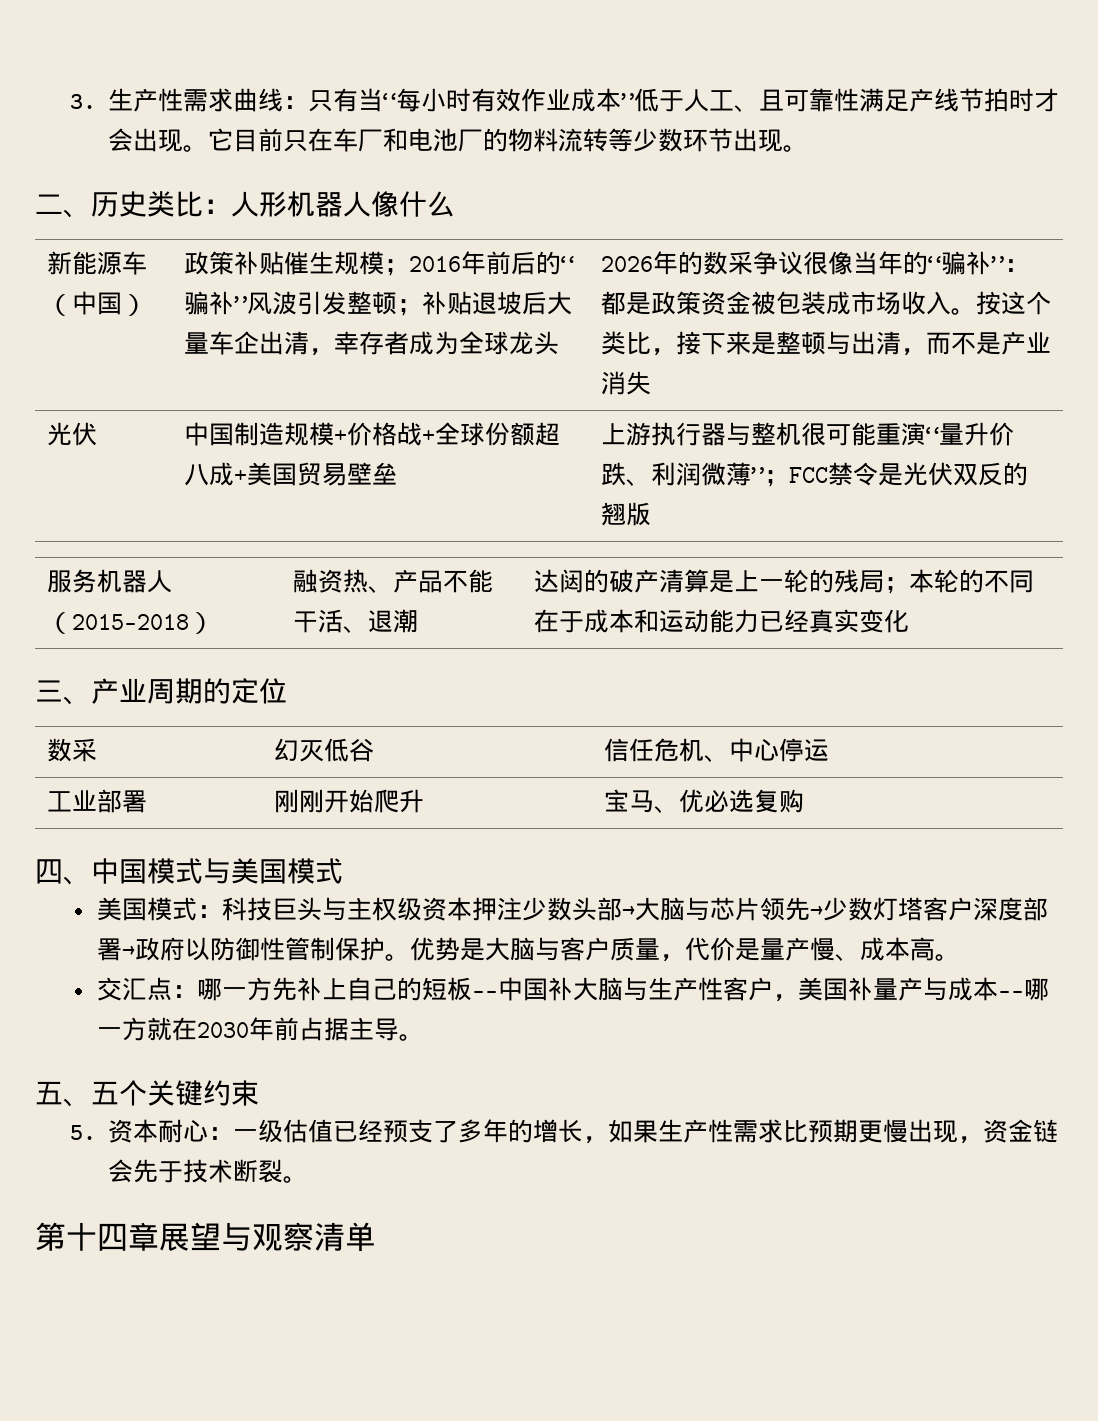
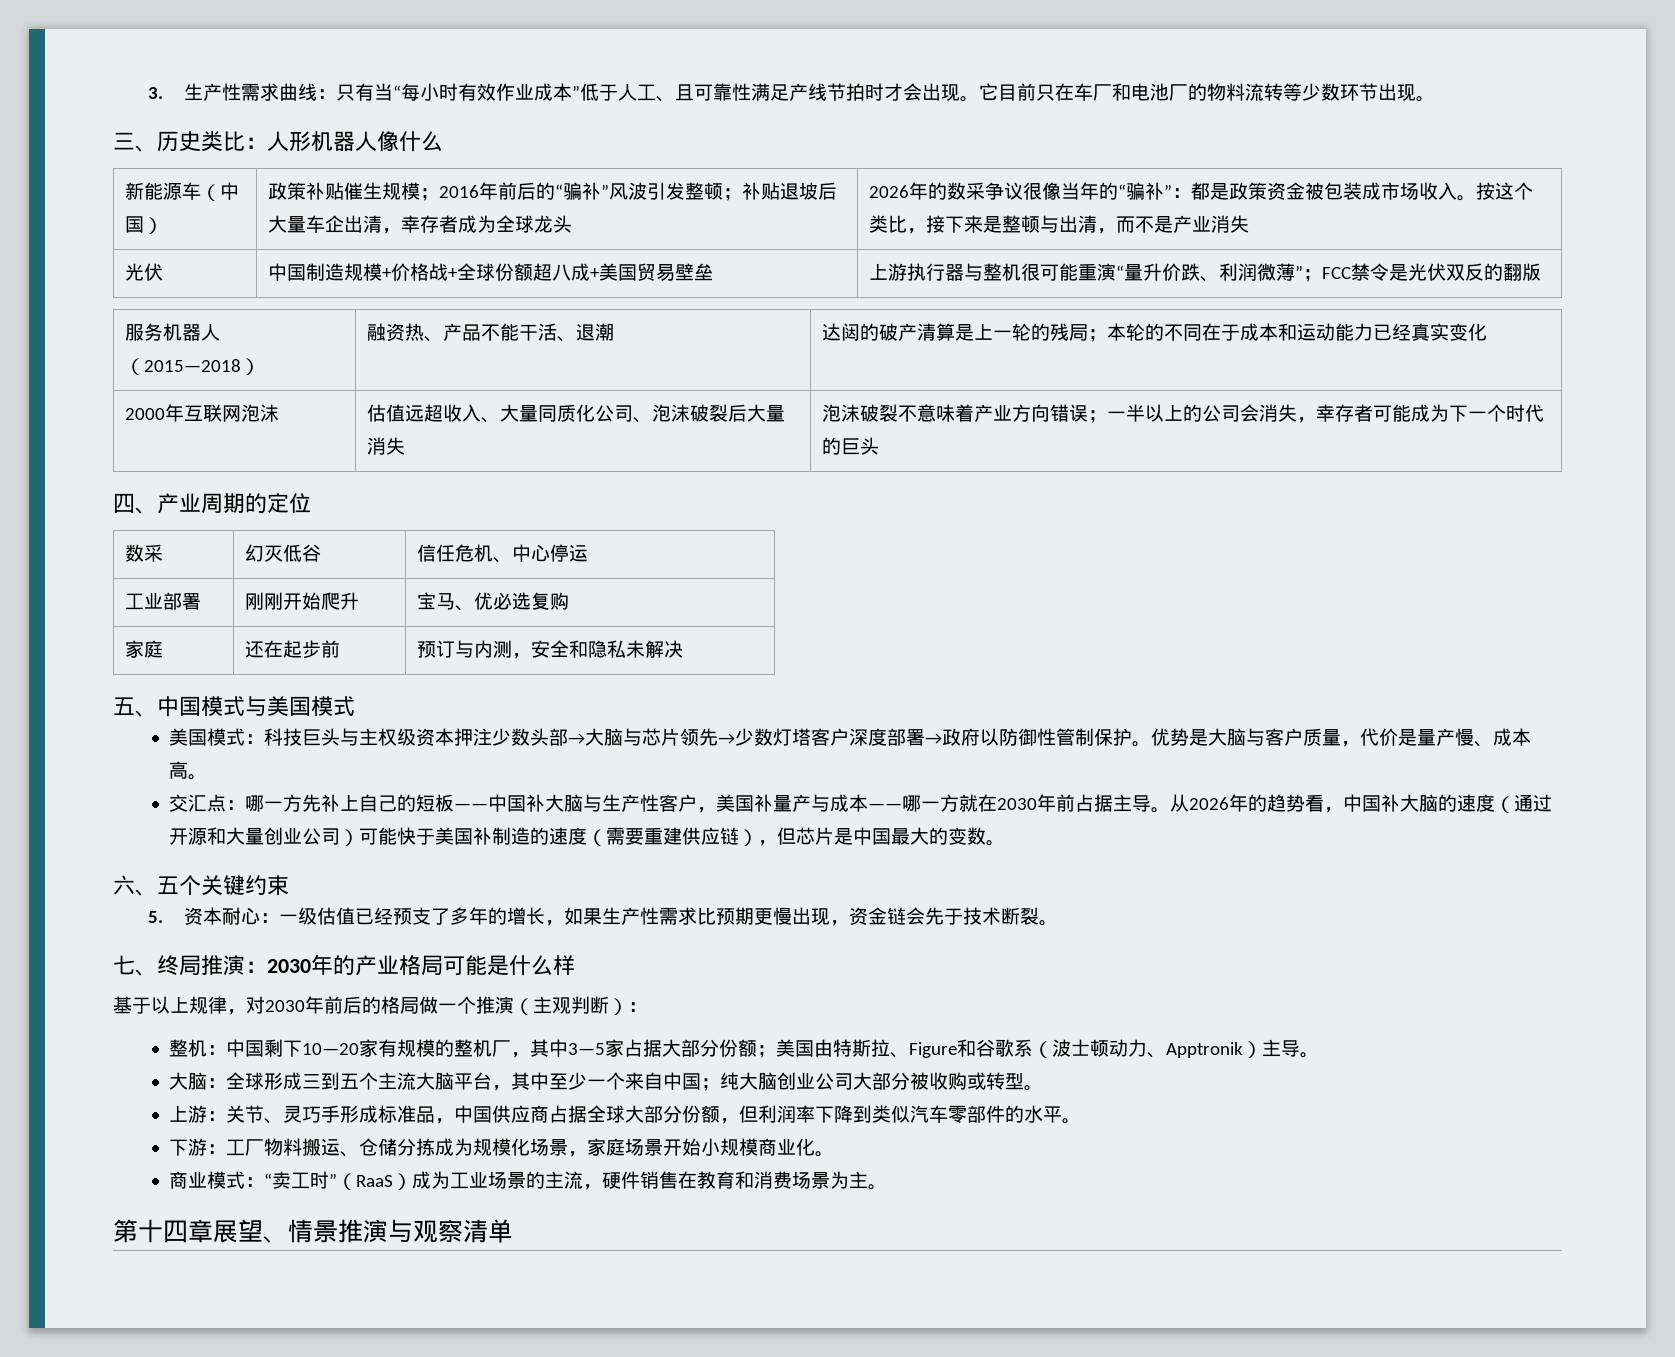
[35,194,63,214] 二 -> [113,132,135,150] 三
[600,502,626,526] 翘 -> [1503,263,1523,281] 翻
[35,680,63,702] // 三 -> [125,404,280,422] [367,404,786,423] [367,437,406,455] [822,404,1545,423] [822,437,880,455] [113,493,135,513] // 2000年互联网泡沫 | 估值远超收入、大量同质化公司、泡沫破裂后大量消失 | 泡沫破裂不意味着产业方向错误；一半以上的公司会消失，幸存者可能成为下一个时代的巨头 // 四
[35,859,63,884] // 四 -> [125,640,164,658] [245,640,341,659] [417,640,684,659] [113,697,135,716] // 家庭 | 还在起步前 | 预订与内测，安全和隐私未解决 // 五
[35,1081,63,1105] // 五 -> [1169,794,1552,813] [168,827,1005,846] [113,875,135,895] 从2026年的趋势看，中国补大脑的速度（通过开源和大量创业公司）可能快于美国补制造的速度（需要重建供应链），但芯片是中国最大的变数。 // 六
(309, 1179) none -> [113,954,575,976] [113,996,647,1015] [168,1039,1319,1058] [168,1072,1043,1091] [168,1105,1081,1124] [168,1138,834,1157] [168,1171,887,1190] // 七、终局推演：2030年的产业格局可能是什么样 // 基于以上规律，对2030年前后的格局做一个推演（主观判断）： // 整机：中国剩下10—20家有规模的整机厂，其中3—5家占据大部分份额；美国由特斯拉、Figure和谷歌系（波士顿动力、Apptronik）主导。 // 大脑：全球形成三到五个主流大脑平台，其中至少一个来自中国；纯大脑创业公司大部分被收购或转型。 // 上游：关节、灵巧手形成标准品，中国供应商占据全球大部分份额，但利润率下降到类似汽车零部件的水平。 // 下游：工厂物料搬运、仓储分拣成为规模化场景，家庭场景开始小规模商业化。 // 商业模式：“卖工时”（RaaS）成为工业场景的主流，硬件销售在教育和消费场景为主。
(221, 1236) none -> [263,1219,388,1243] 、情景推演

